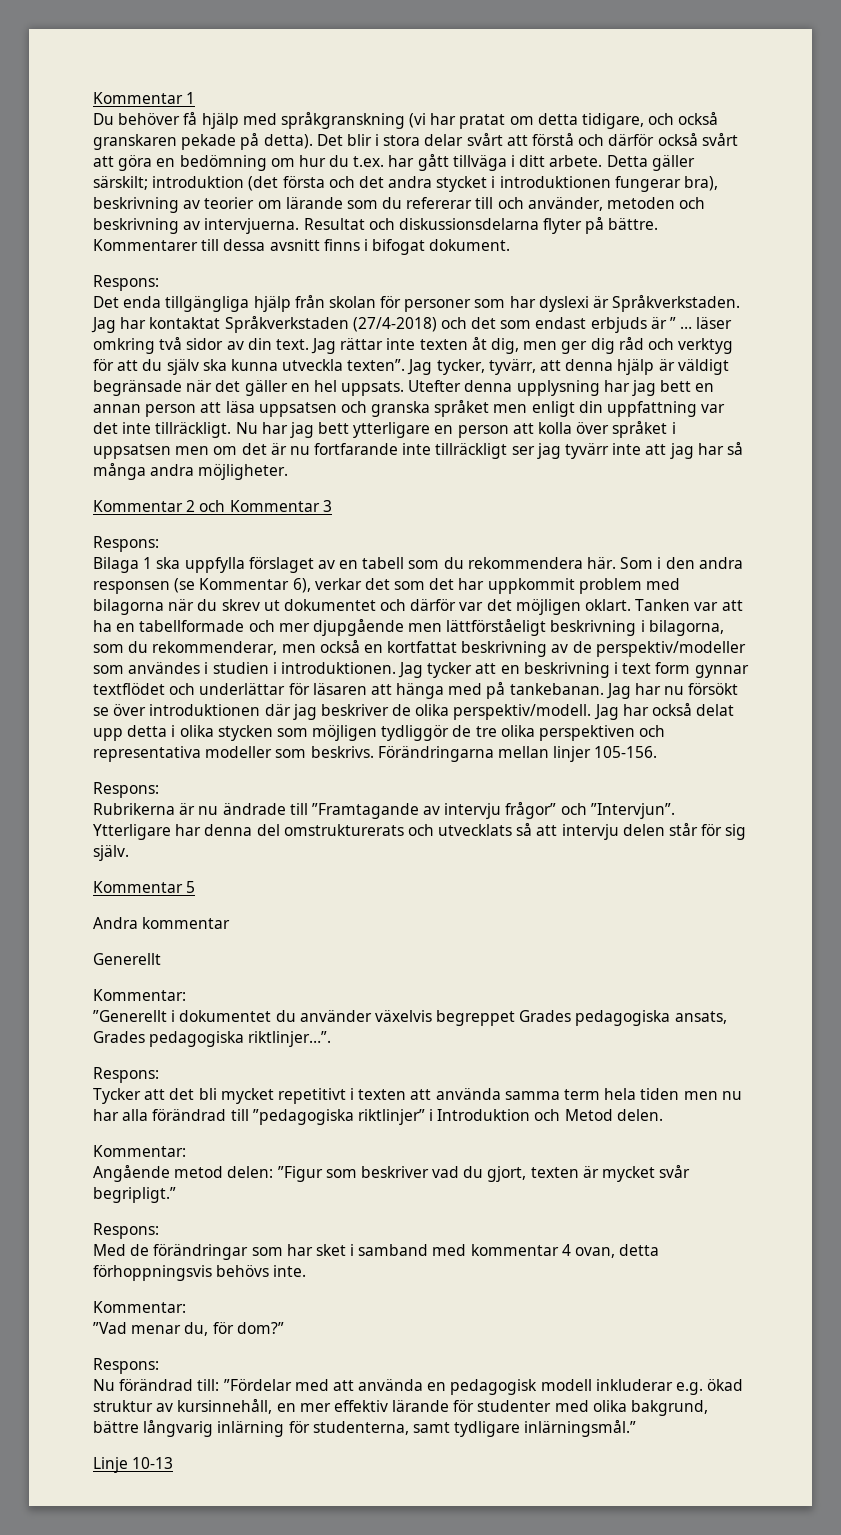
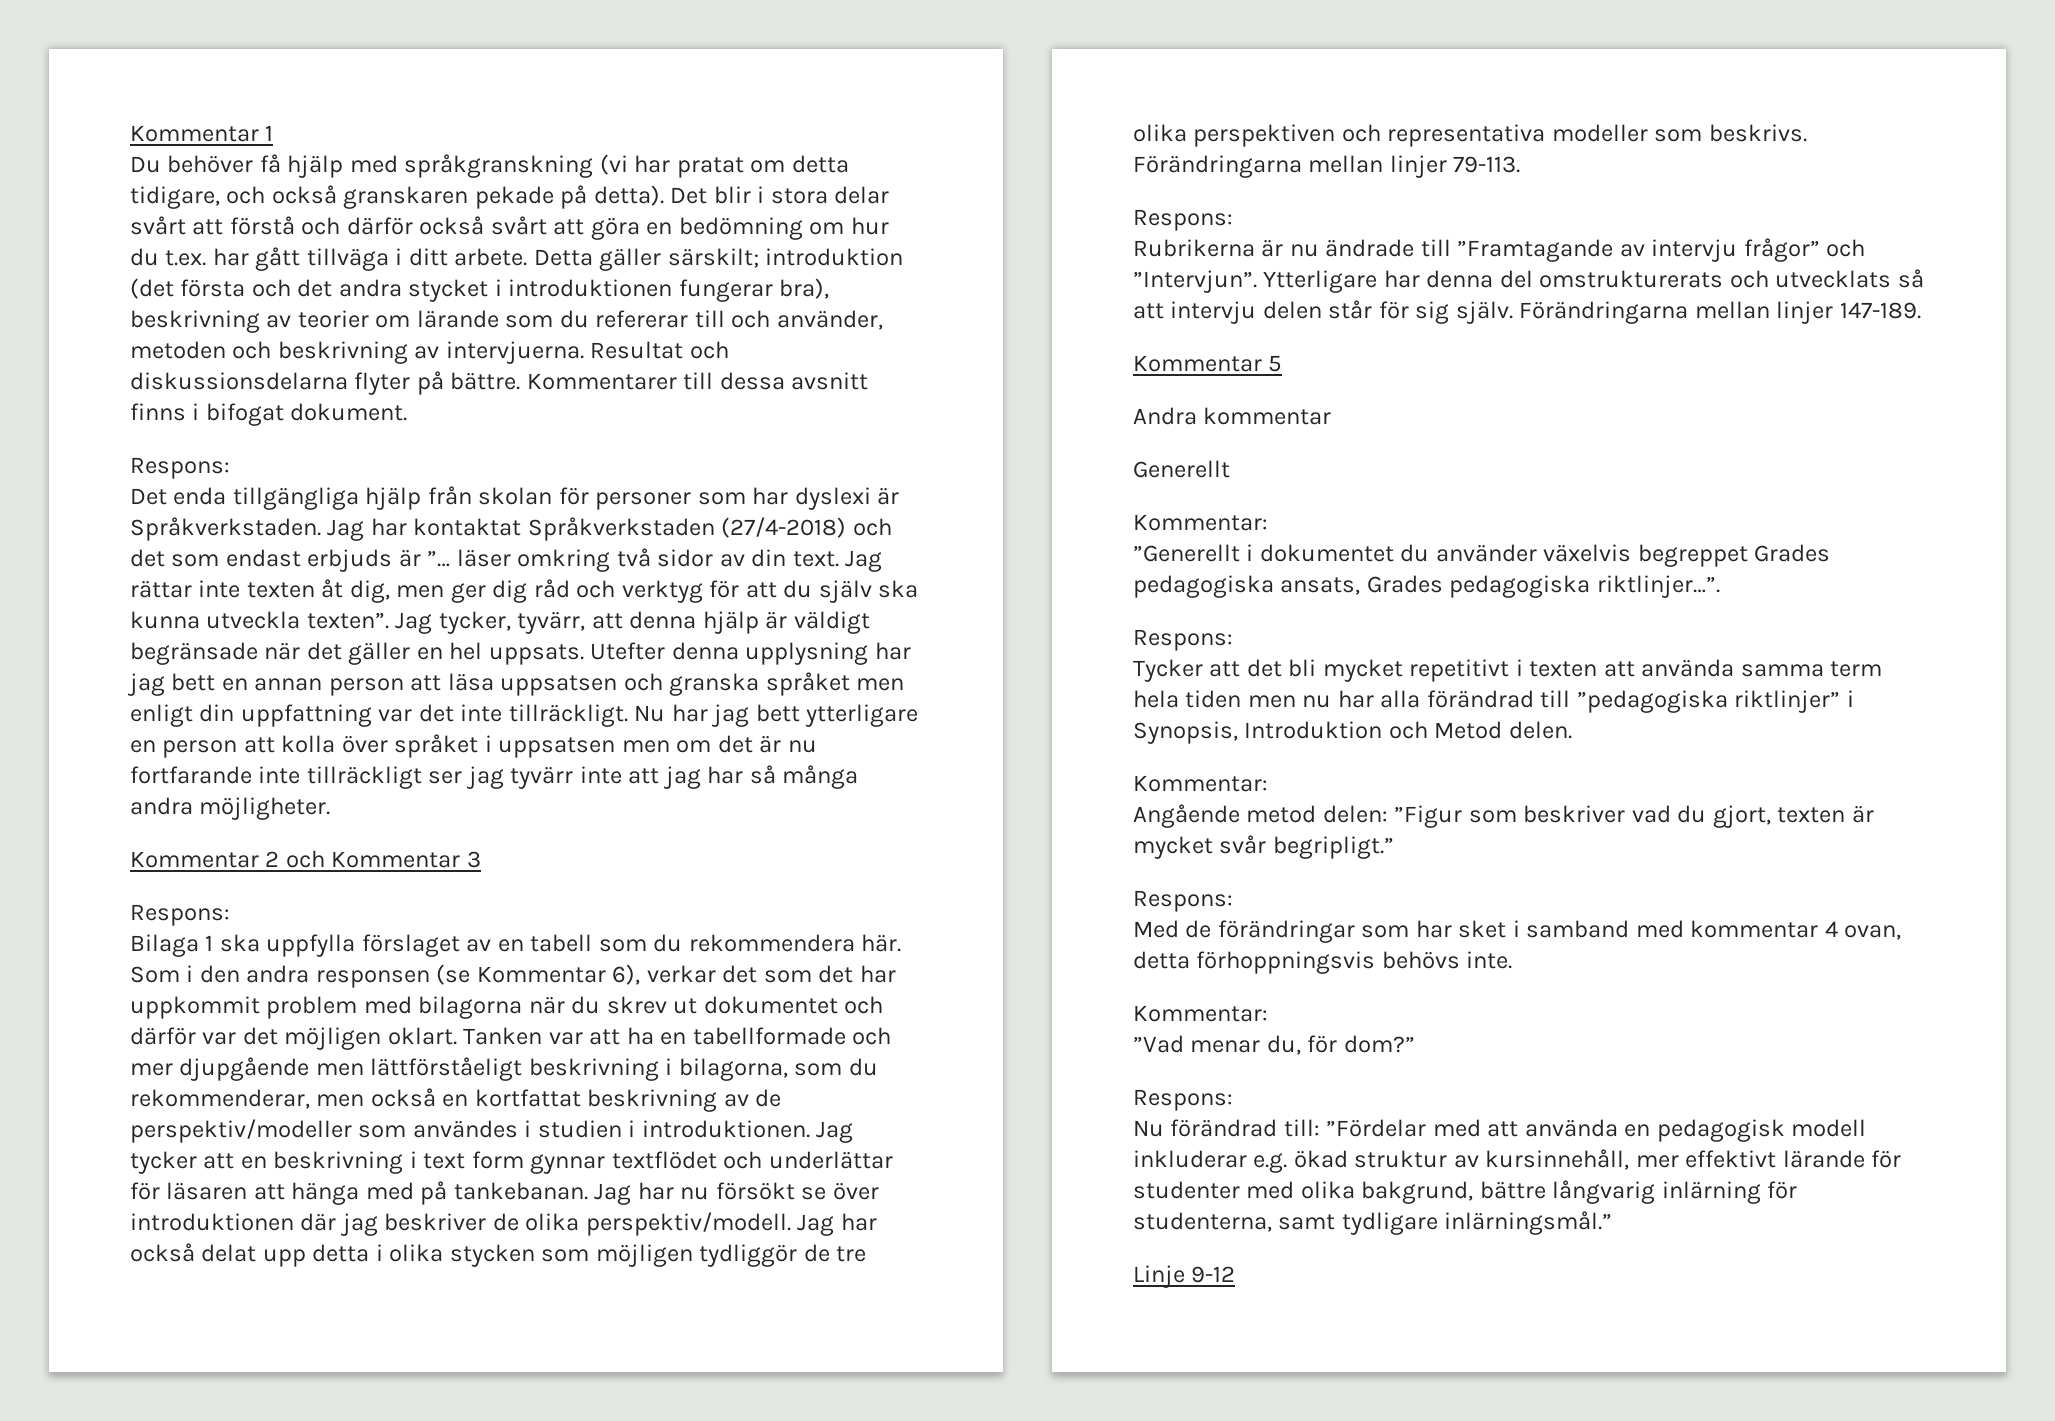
[670,317,693,329] ” … -> [427,550,451,567] ”…
[594,746,658,758] 105-156. -> [1453,156,1521,173] 79-113.
(129, 853) none -> [1519,301,1921,324] Förändringarna mellan linjer 147-189.
(434, 1115) none -> [1133,721,1238,744] Synopsis,
[276,1400,388,1412] en mer effektiv -> [1635,1150,1777,1168] mer effektivt
[132,1457,174,1469] 10-13 -> [1191,1266,1236,1283] 9-12

